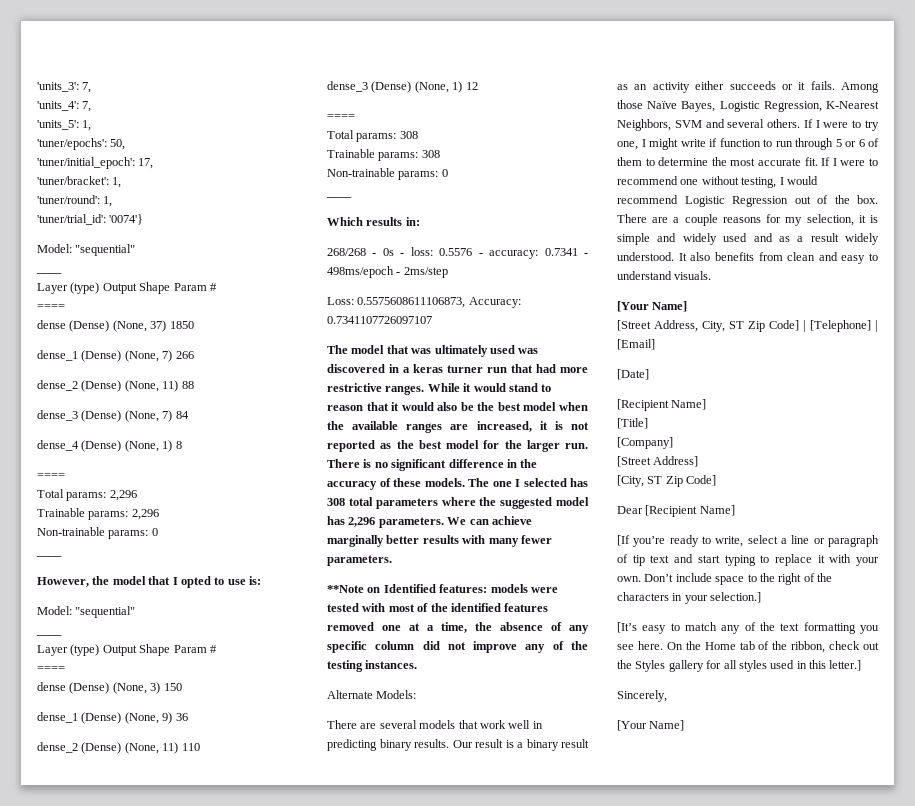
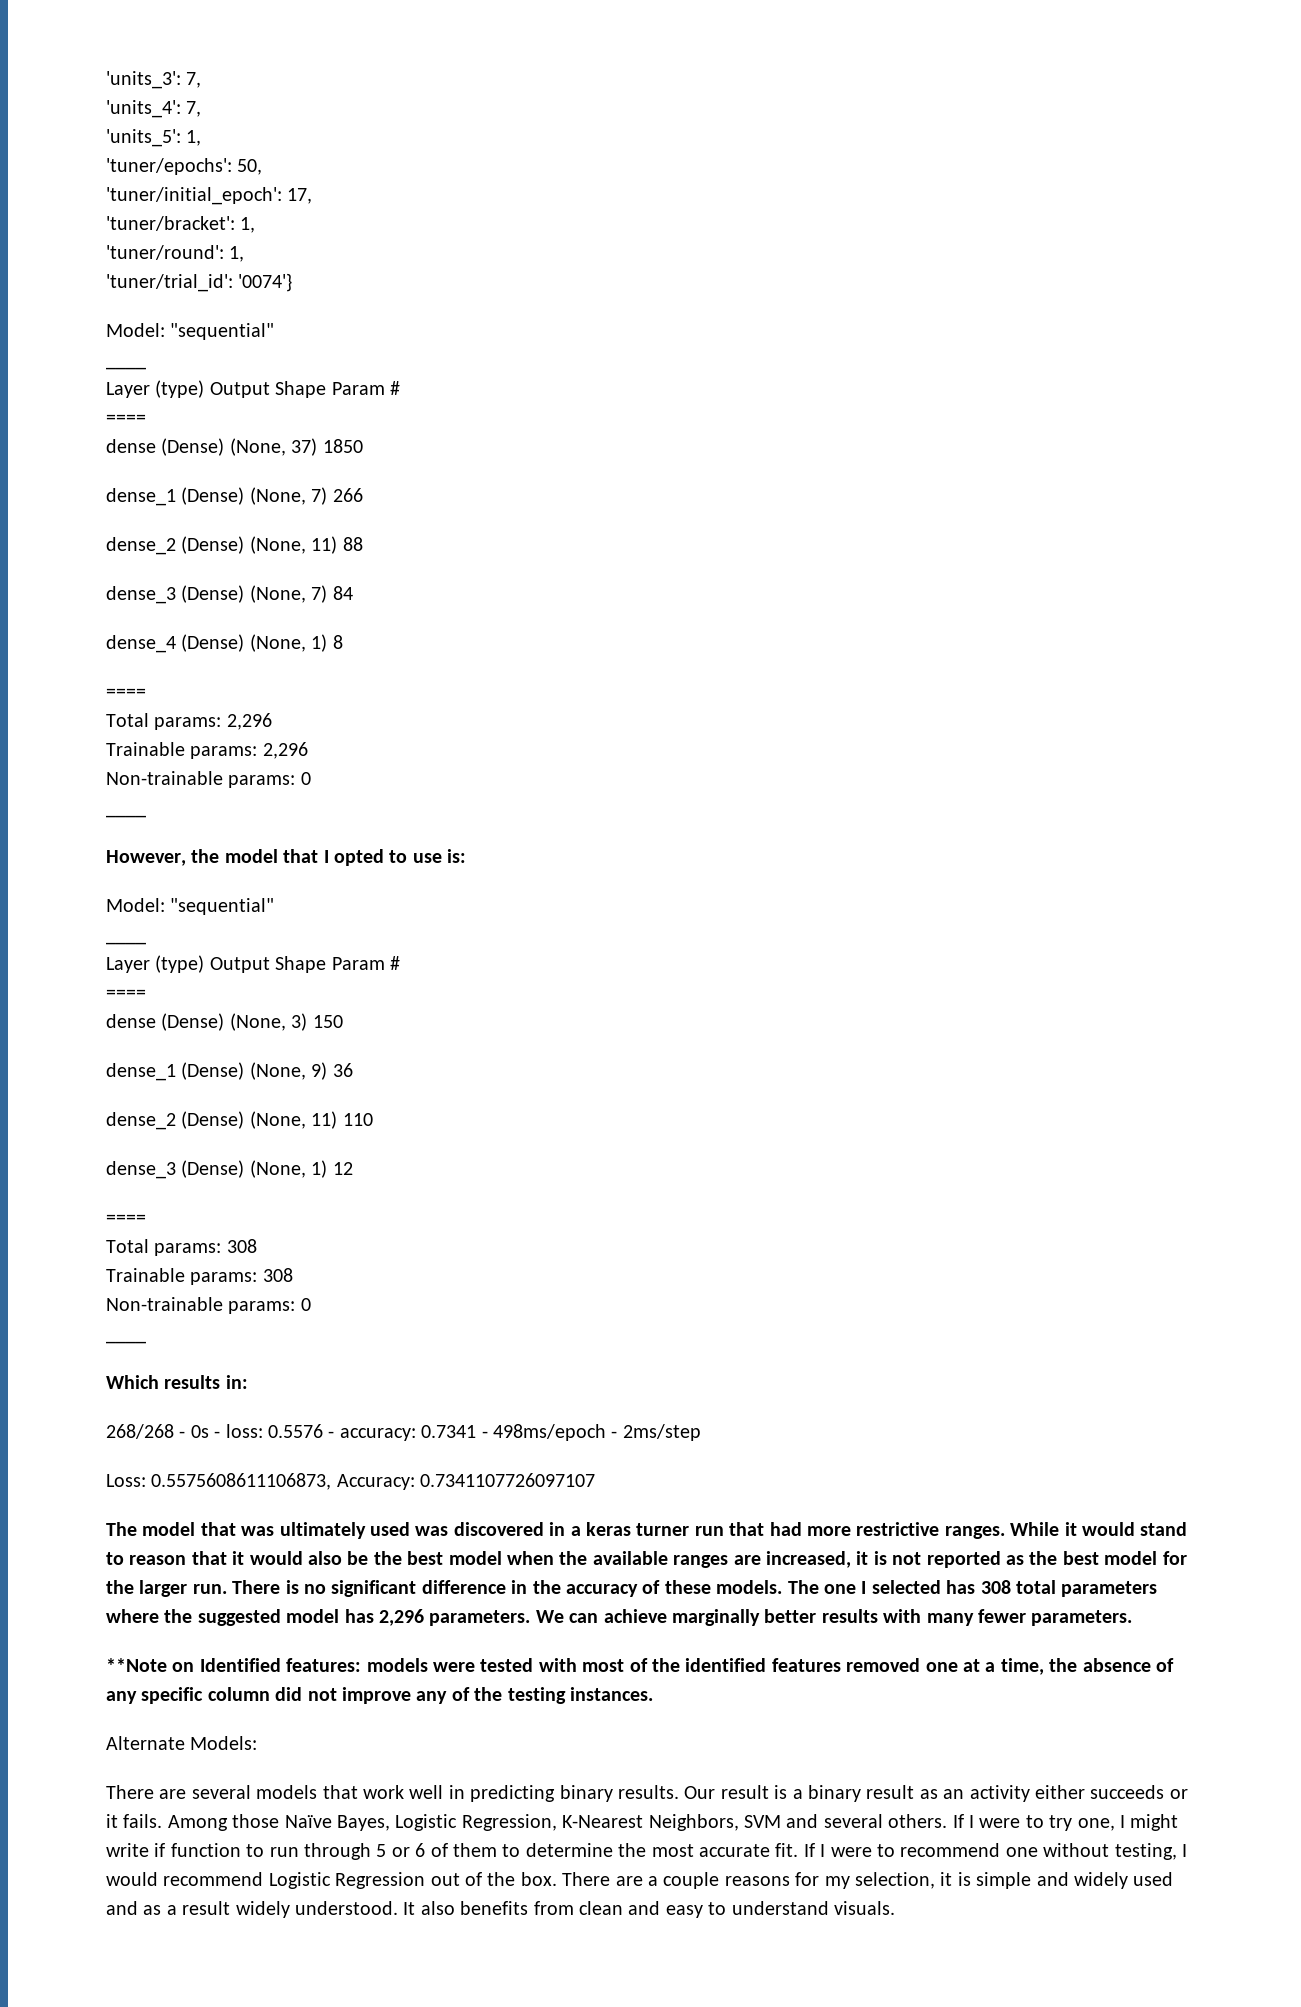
[617,301,688,312] [617,320,878,332] [617,339,655,350] [617,369,649,380] [617,399,707,411] [617,418,648,429] [617,437,673,449] [617,456,699,467] [617,475,717,487] [617,505,735,517] [617,535,879,547] [617,554,879,566] [617,573,832,585] [617,592,762,604] [617,622,879,634] [617,641,879,653] [617,660,862,672] [617,690,667,702] [617,720,685,731] // [Your Name] // [Street Address, City, ST Zip Code] | [Telephone] | [Email] // [Date] // [Recipient Name] // [Title] // [Company] // [Street Address] // [City, ST Zip Code] // Dear [Recipient Name] // [If you’re ready to write, select a line or paragraph of tip text and start typing to replace it with your own. Don’t include space to the right of the characters in your selection.] // [It’s easy to match any of the text formatting you see here. On the Home tab of the ribbon, check out the Styles gallery for all styles used in this letter.] // Sincerely, // [Your Name] -> (895, 1908) none

